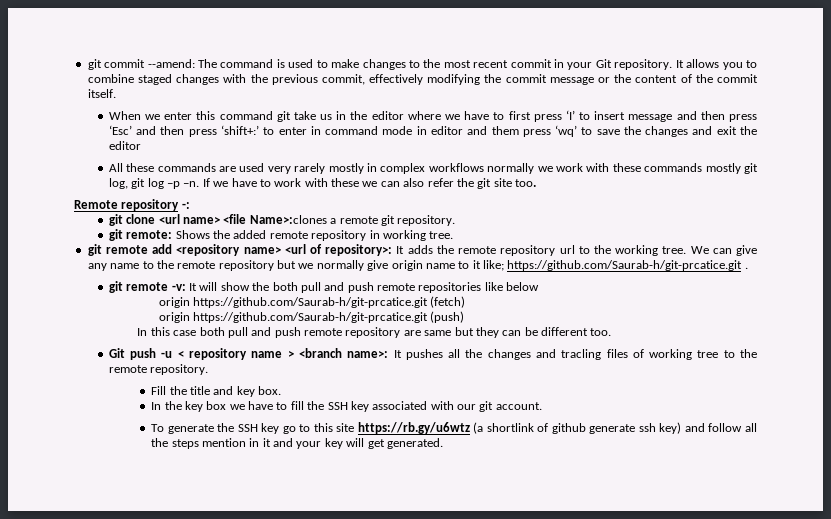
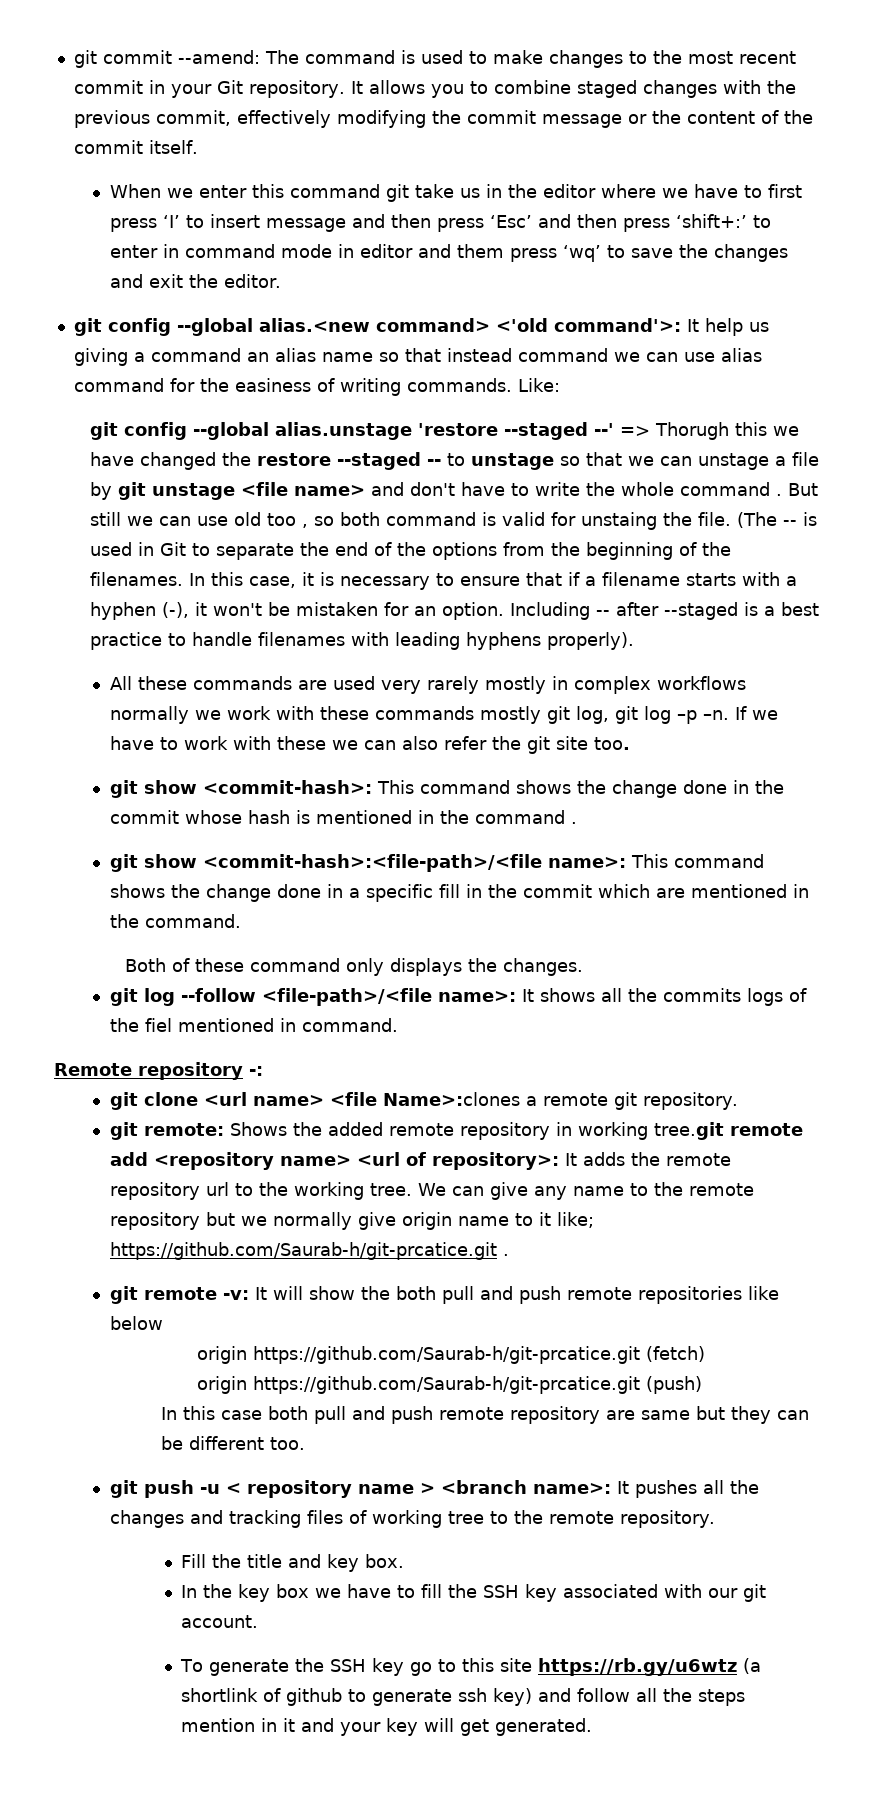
[108,141,141,150] editor -> [223,274,282,288] [73,318,769,336] [73,348,762,366] [73,378,560,396] [89,422,799,440] [89,452,819,470] [89,482,818,500] [89,512,817,530] [89,542,731,560] [89,572,797,590] [89,602,819,620] [89,632,634,650] editor. // git config --global alias.<new command> <'old command'>: It help us giving a command an alias name so that instead command we can use alias command for the easiness of writing commands. Like: // git config --global alias.unstage 'restore --staged --' => Thorugh this we have changed the restore --staged -- to unstage so that we can unstage a file by git unstage <file name> and don't have to write the whole command . But still we can use old too , so both command is valid for unstaing the file. (The -- is used in Git to separate the end of the options from the beginning of the filenames. In this case, it is necessary to ensure that if a filename starts with a hyphen (-), it won't be mistaken for an option. Including -- after --staged is a best practice to handle filenames with leading hyphens properly).
(537, 183) none -> [109,780,784,798] [109,810,577,824] [109,854,764,872] [109,884,809,902] [109,914,241,928] [125,958,584,976] [109,988,807,1006] [109,1018,398,1032] // git show <commit-hash>: This command shows the change done in the commit whose hash is mentioned in the command . // git show <commit-hash>:<file-path>/<file name>: This command shows the change done in a specific fill in the commit which are mentioned in the command. // Both of these command only displays the changes. // git log --follow <file-path>/<file name>: It shows all the commits logs of the fiel mentioned in command.
[429,231,454,239] [87,244,102,256] tree. // git -> [653,1122,724,1140] tree.git
[108,348,125,358] Git -> [109,1480,138,1498] git
[561,349,602,360] tracling -> [228,1510,301,1528] tracking
(586, 428) none -> [347,1689,366,1702] to

